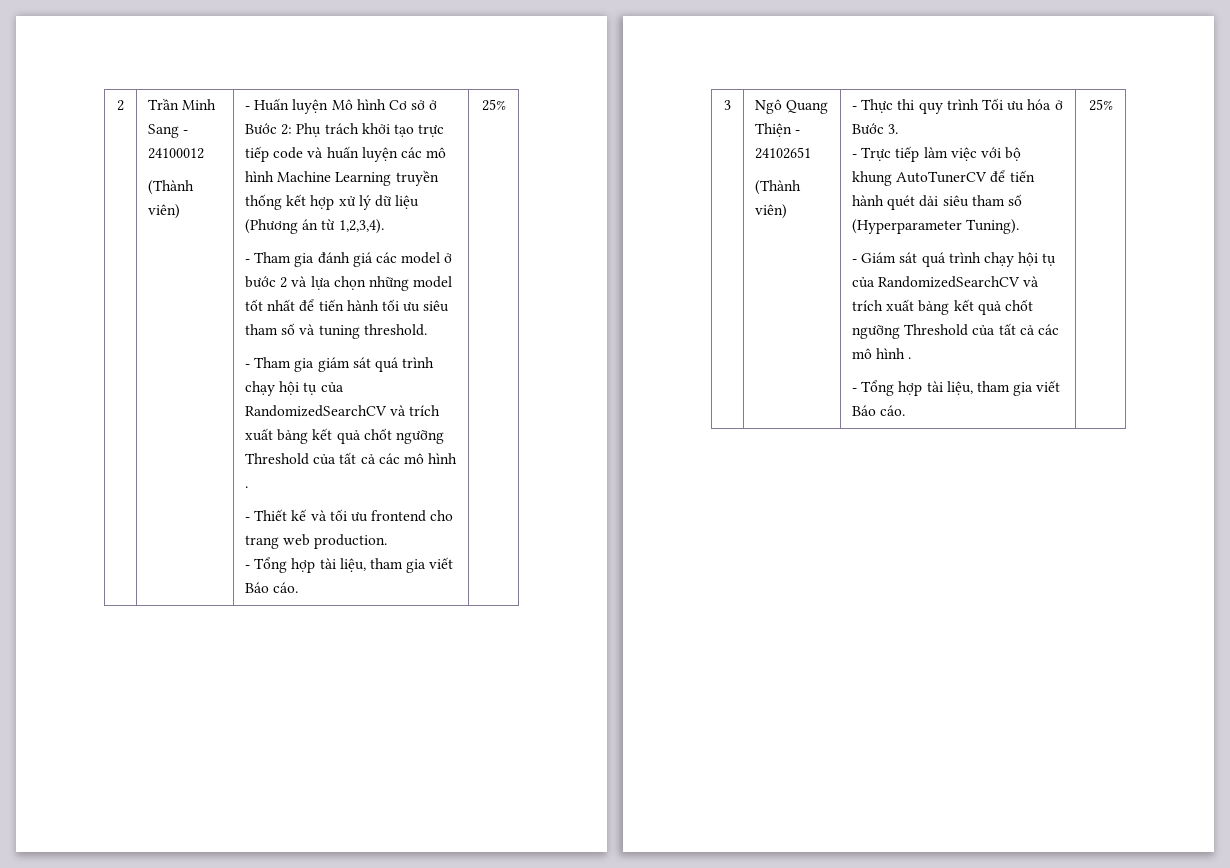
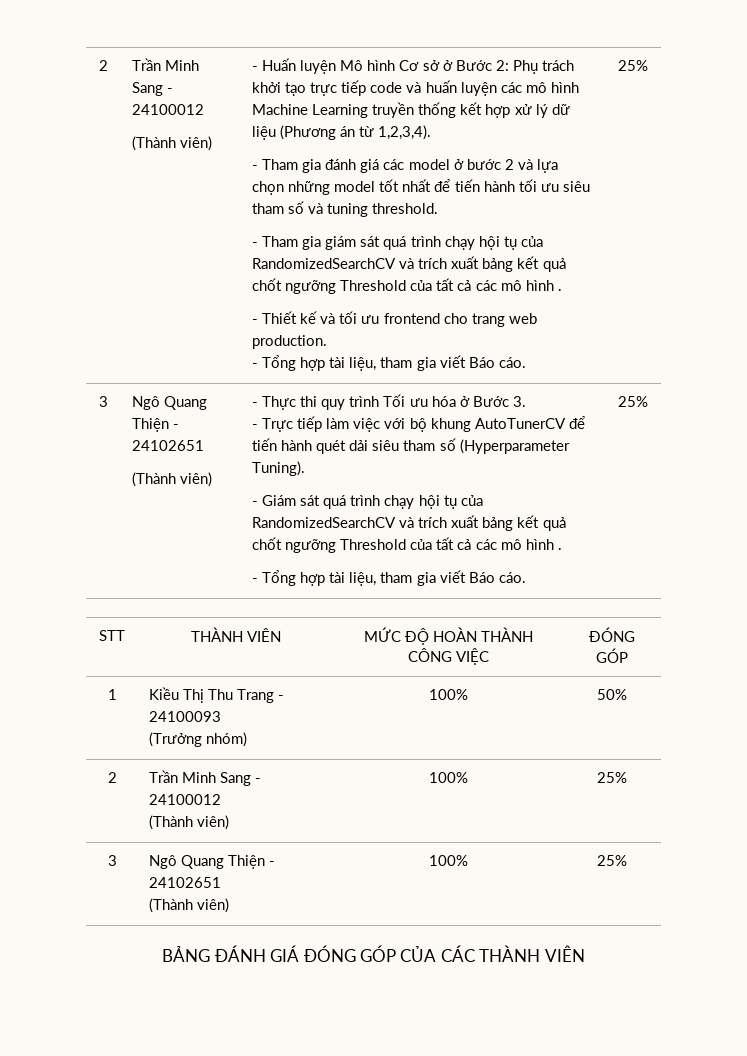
(1113, 105) none -> [99,630,125,641] [190,627,282,642] [363,627,534,645] [407,648,490,665] [588,627,635,642] [595,648,628,663] [107,689,117,700] [149,687,285,703] [149,711,222,722] [149,732,248,747] [429,689,468,700] [596,689,627,700] [107,772,117,783] [149,770,262,786] [149,794,222,805] [149,815,230,830] [429,772,468,783] [596,772,627,783] [107,855,117,866] [149,855,276,869] [149,877,222,888] [149,898,230,913] [429,855,468,866] [596,855,627,866] [162,945,585,962] // STT | THÀNH VIÊN | MỨC ĐỘ HOÀN THÀNH CÔNG VIỆC | ĐÓNG GÓP // 1 | Kiều Thị Thu Trang - 24100093 // (Trưởng nhóm) | 100% | 50% // 2 | Trần Minh Sang - 24100012 // (Thành viên) | 100% | 25% // 3 | Ngô Quang Thiện - 24102651 // (Thành viên) | 100% | 25% // BẢNG ĐÁNH GIÁ ĐÓNG GÓP CỦA CÁC THÀNH VIÊN

